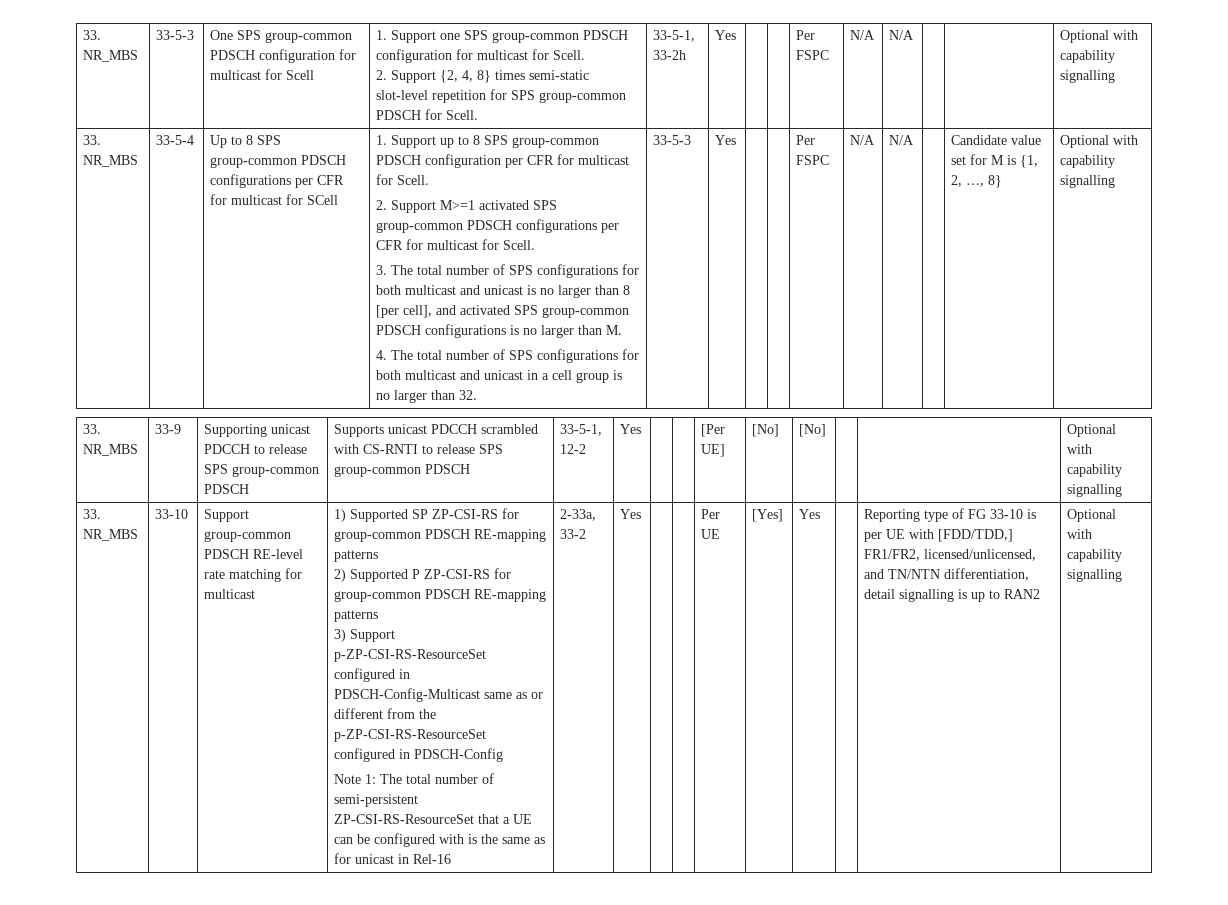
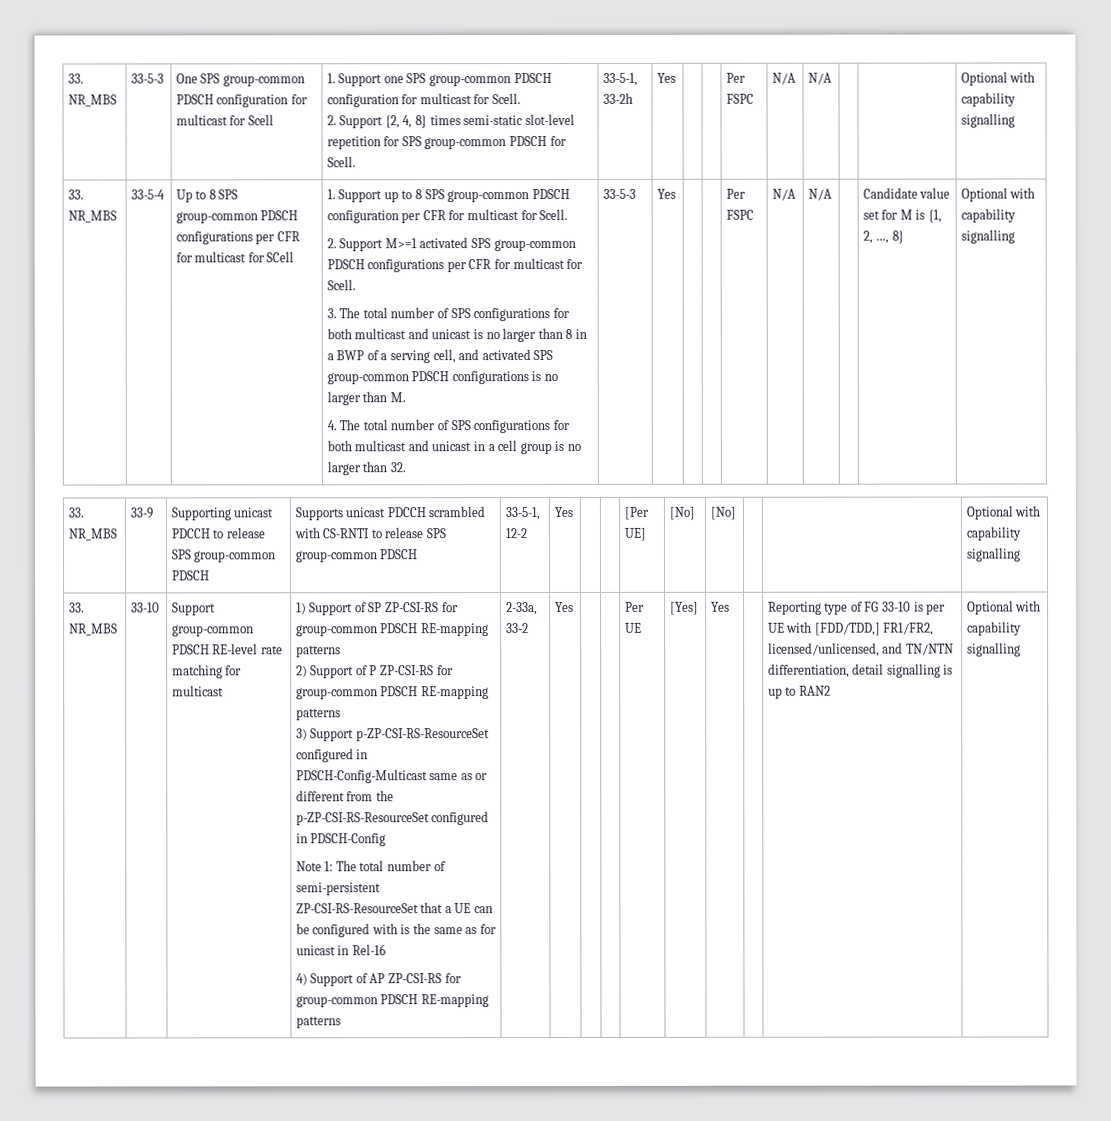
[376,305,433,318] [per cell], -> [574,328,587,339] [326,349,456,364] in a BWP of a serving cell,
[350,509,409,522] Supported -> [309,602,367,616] Support of
[350,569,409,582] Supported -> [310,665,368,679] Support of
(452, 859) none -> [295,973,462,987] [295,994,489,1008] [295,1016,341,1029] // 4) Support of AP ZP-CSI-RS for group-common PDSCH RE-mapping patterns

